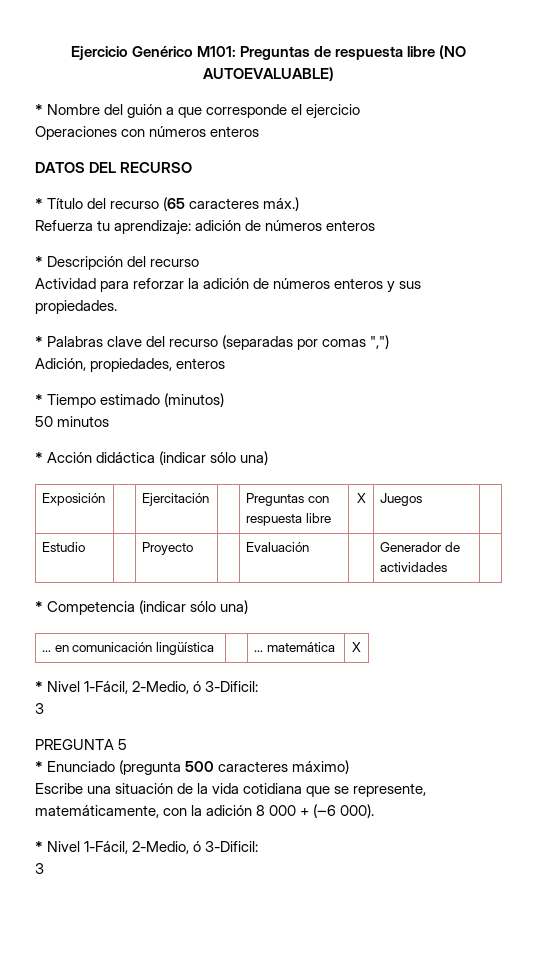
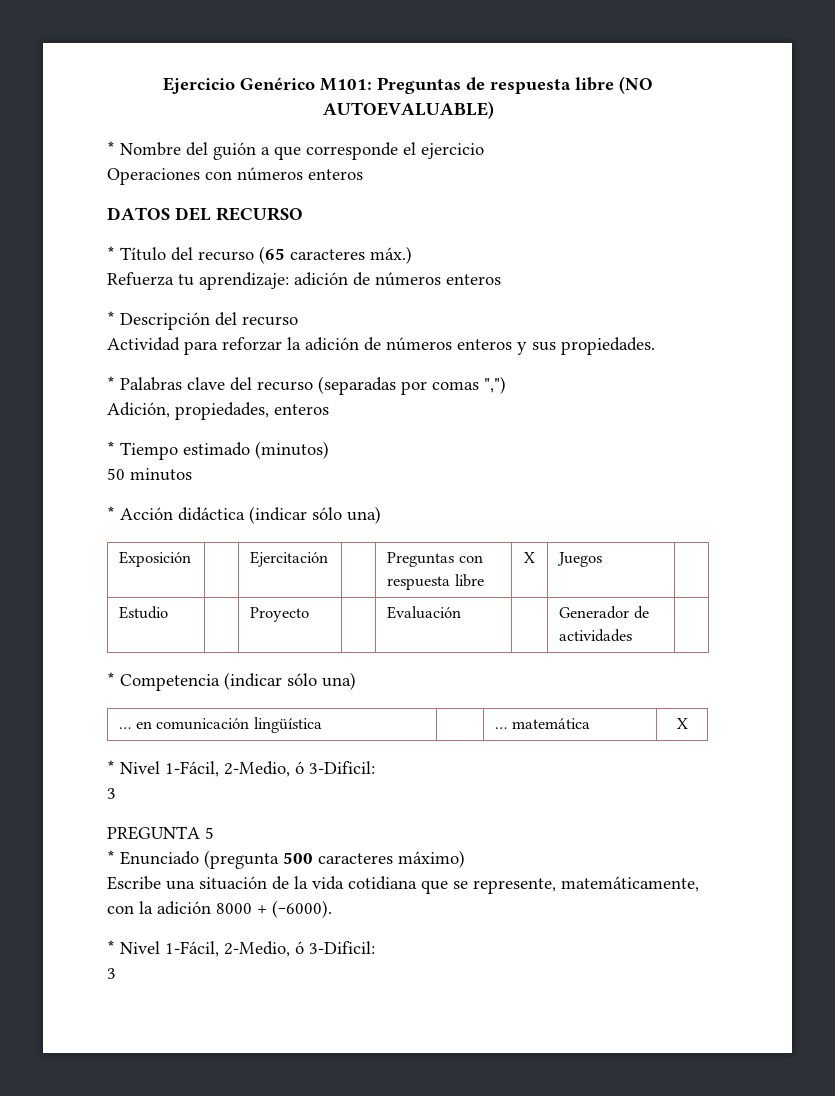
[256,804,375,818] 8 000 + (‒6 000). -> [216,900,332,918] 8000 + (‒6000).

